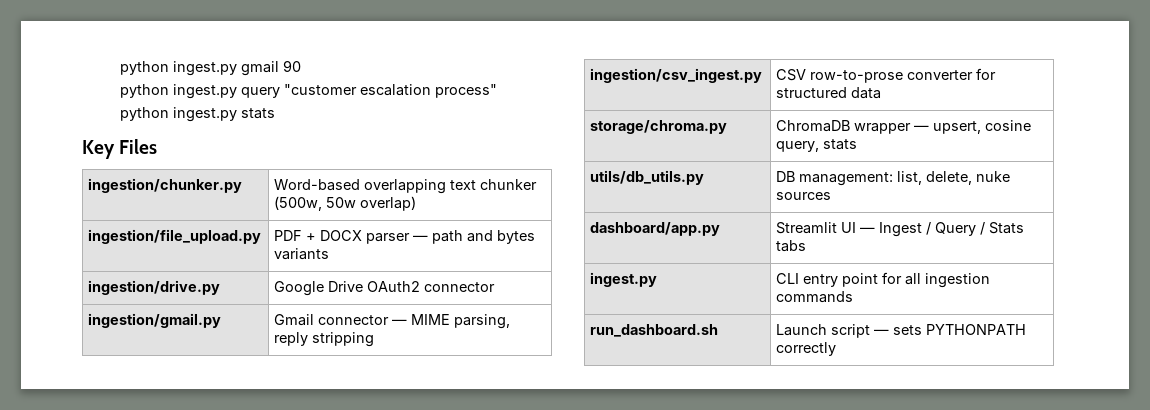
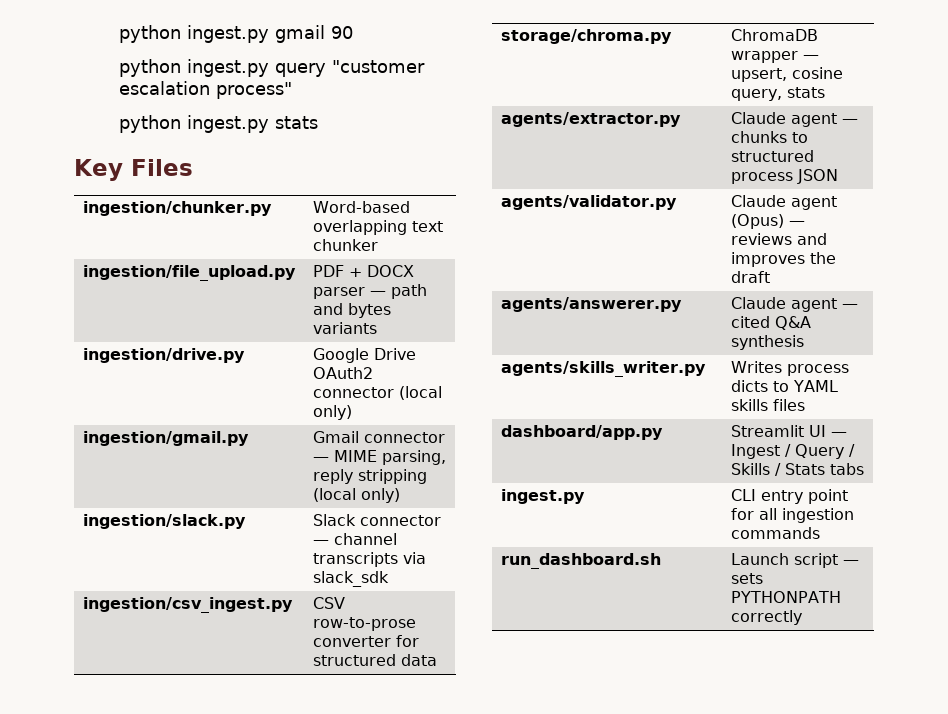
[274,196,417,211] (500w, 50w overlap) -> (378, 245) none
(496, 287) none -> [398,386,442,400] [312,405,352,420] (local only)
(375, 339) none -> [312,488,400,503] [82,514,246,529] [312,514,441,526] [312,533,397,545] [312,552,426,567] [312,571,389,587] (local only) // ingestion/slack.py | Slack connector — channel transcripts via slack_sdk
[590,170,705,185] [776,171,1011,186] [776,192,832,200] utils/db_utils.py | DB management: list, delete, nuke sources -> [500,112,681,127] [730,112,858,127] [730,131,808,143] [730,150,814,162] [730,169,838,184] [500,195,677,210] [730,195,837,210] [730,214,805,229] [730,233,827,245] [730,252,836,267] [730,271,770,283] [500,297,682,312] [730,297,858,312] [730,316,811,330] [730,335,804,350] [500,361,706,377] [730,361,849,376] [730,380,838,392] [730,399,805,411] agents/extractor.py | Claude agent — chunks to structured process JSON // agents/validator.py | Claude agent (Opus) — reviews and improves the draft // agents/answerer.py | Claude agent — cited Q&A synthesis // agents/skills_writer.py | Writes process dicts to YAML skills files
(986, 228) none -> [730,463,781,476] Skills /

